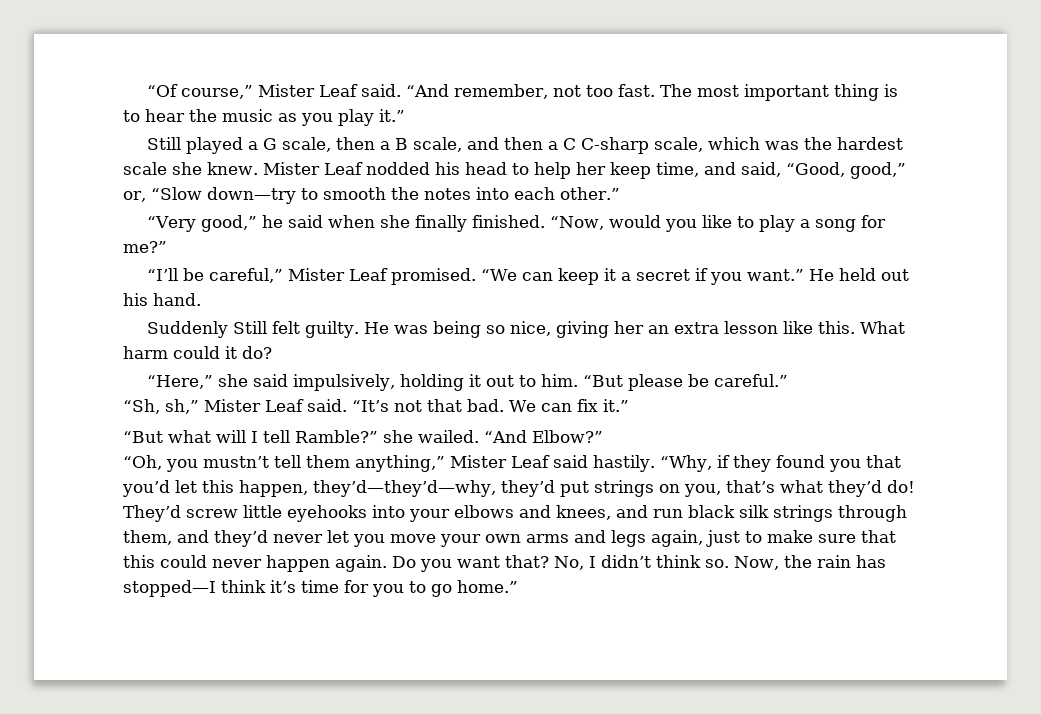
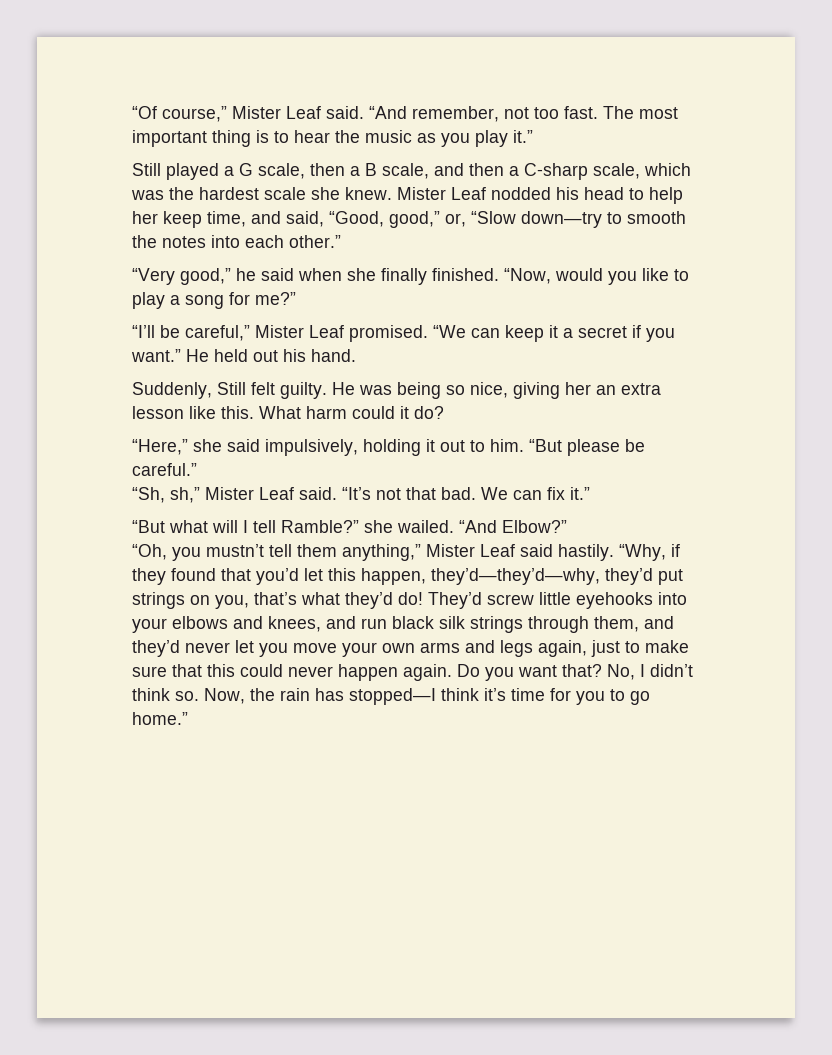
[562,138,576,150] C -> (519, 171) none
[146,321,228,338] Suddenly -> [132,382,212,399] Suddenly,
[828,459,861,472] you -> (216, 574) none

